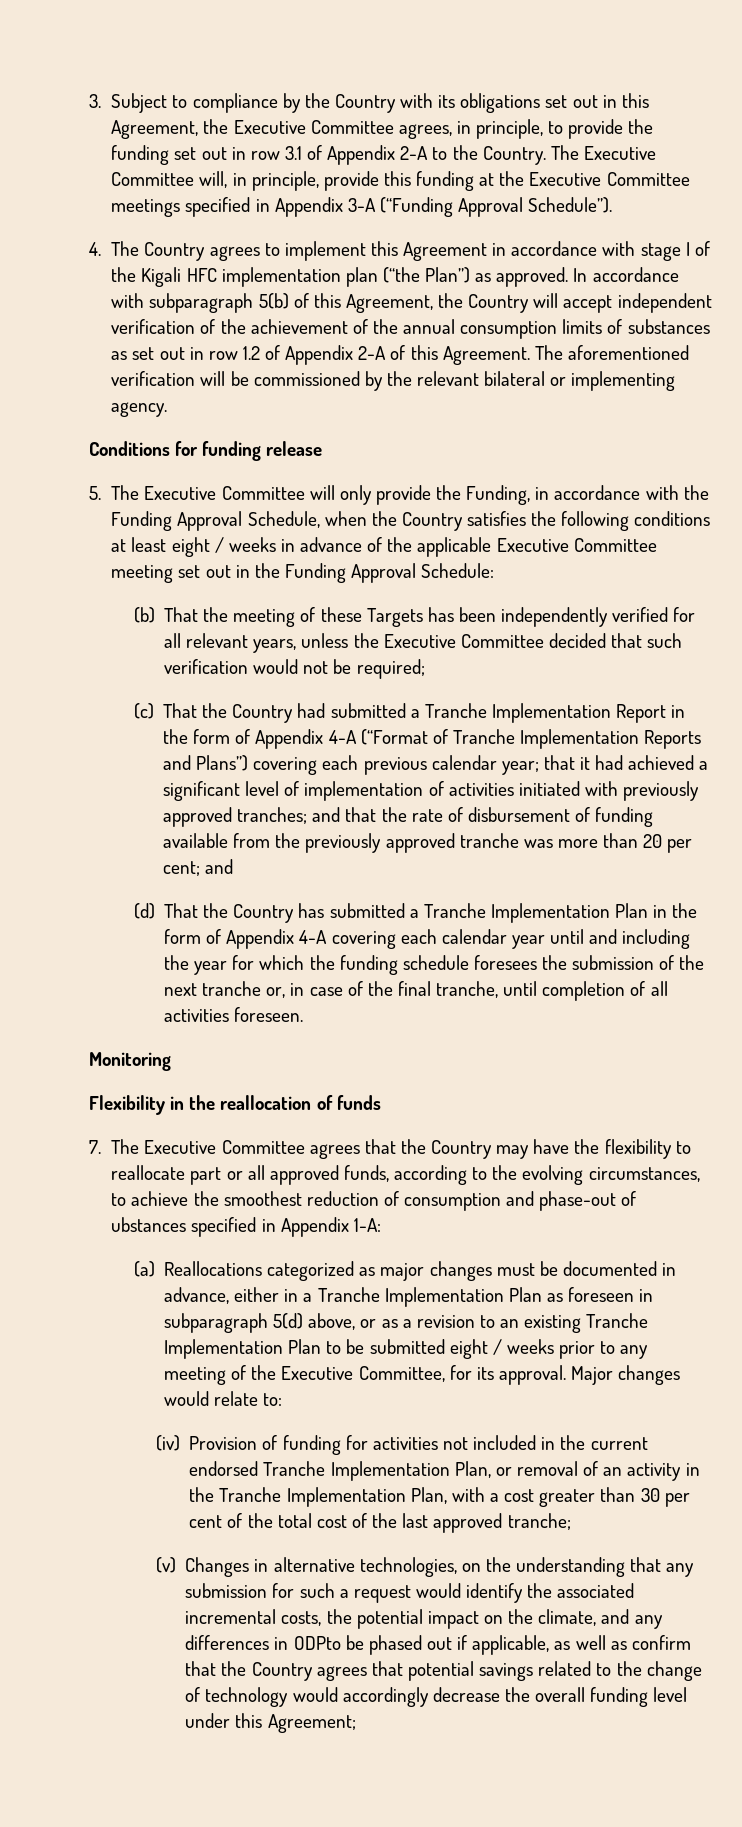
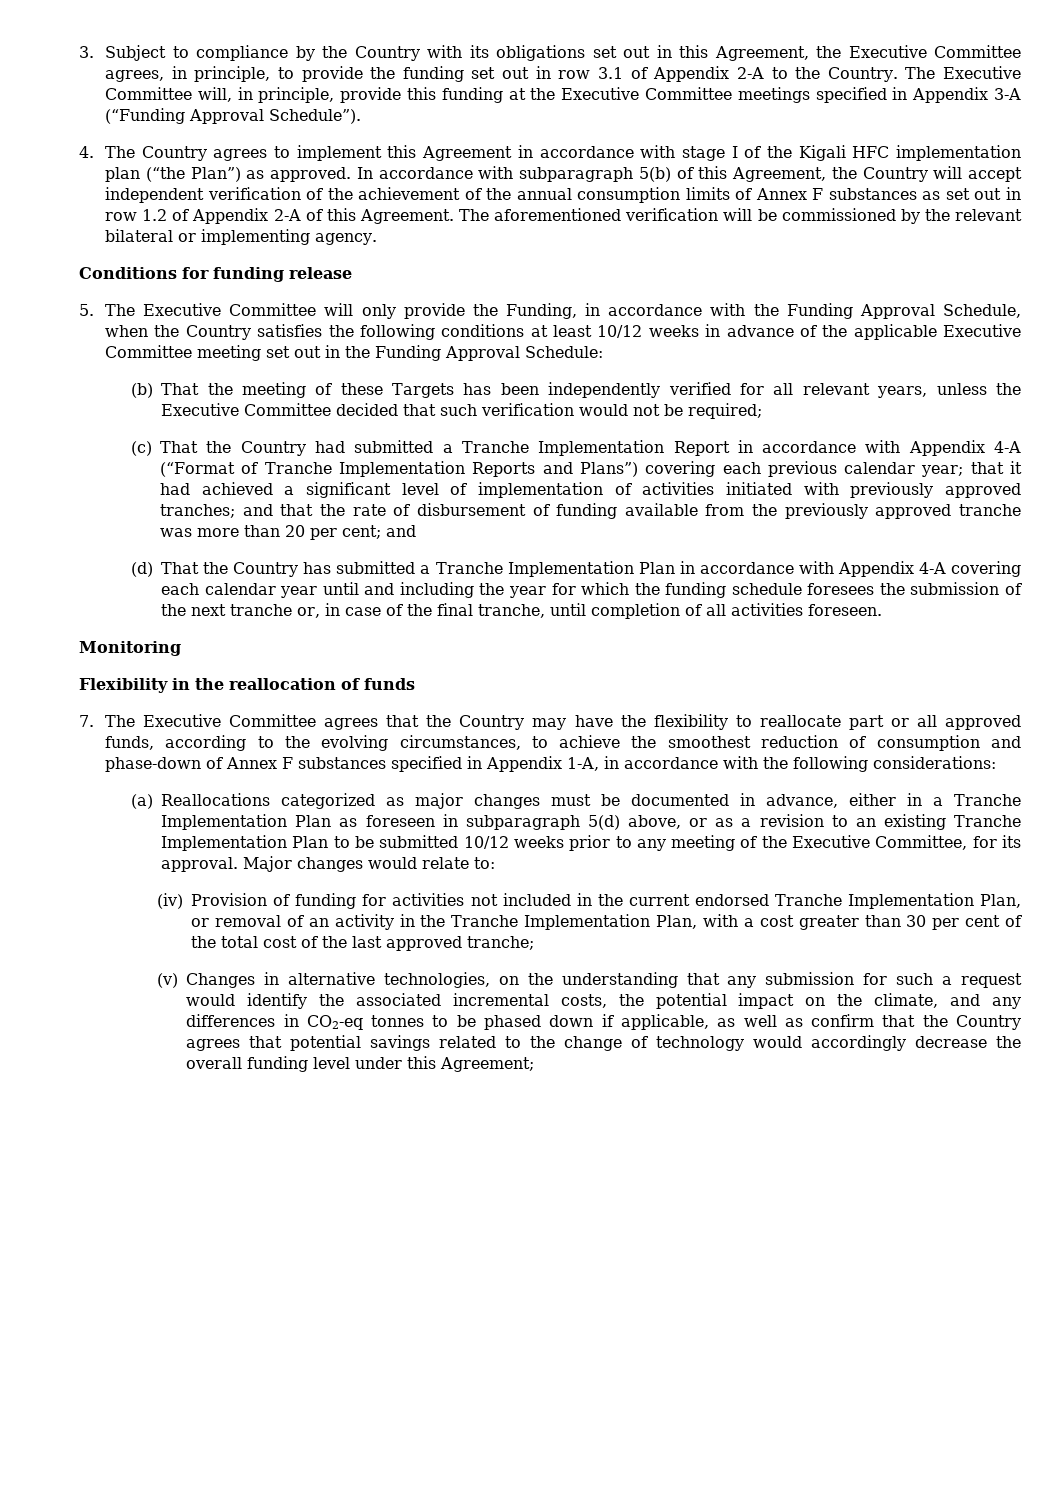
(623, 326) none -> [755,188,824,200] Annex F
[171,537,224,557] eight / -> [597,325,643,338] 10/12
[163,729,251,744] the form of -> [762,440,901,453] accordance with
[672,903,698,918] [164,929,222,944] the form of -> [699,561,834,574] accordance with
[539,1191,637,1211] [111,1217,381,1237] phase-out of ubstances specified in Appendix 1-A: -> [105,756,997,772] phase-down of Annex F substances specified in Appendix 1-A, in accordance with the following considerations:
[449,1339,502,1359] eight / -> [463,836,509,849] 10/12
[293,1636,341,1650] ODPto -> [306,1015,449,1030] CO2-eq tonnes to
[426,1637,452,1650] out -> [549,1015,594,1027] down

